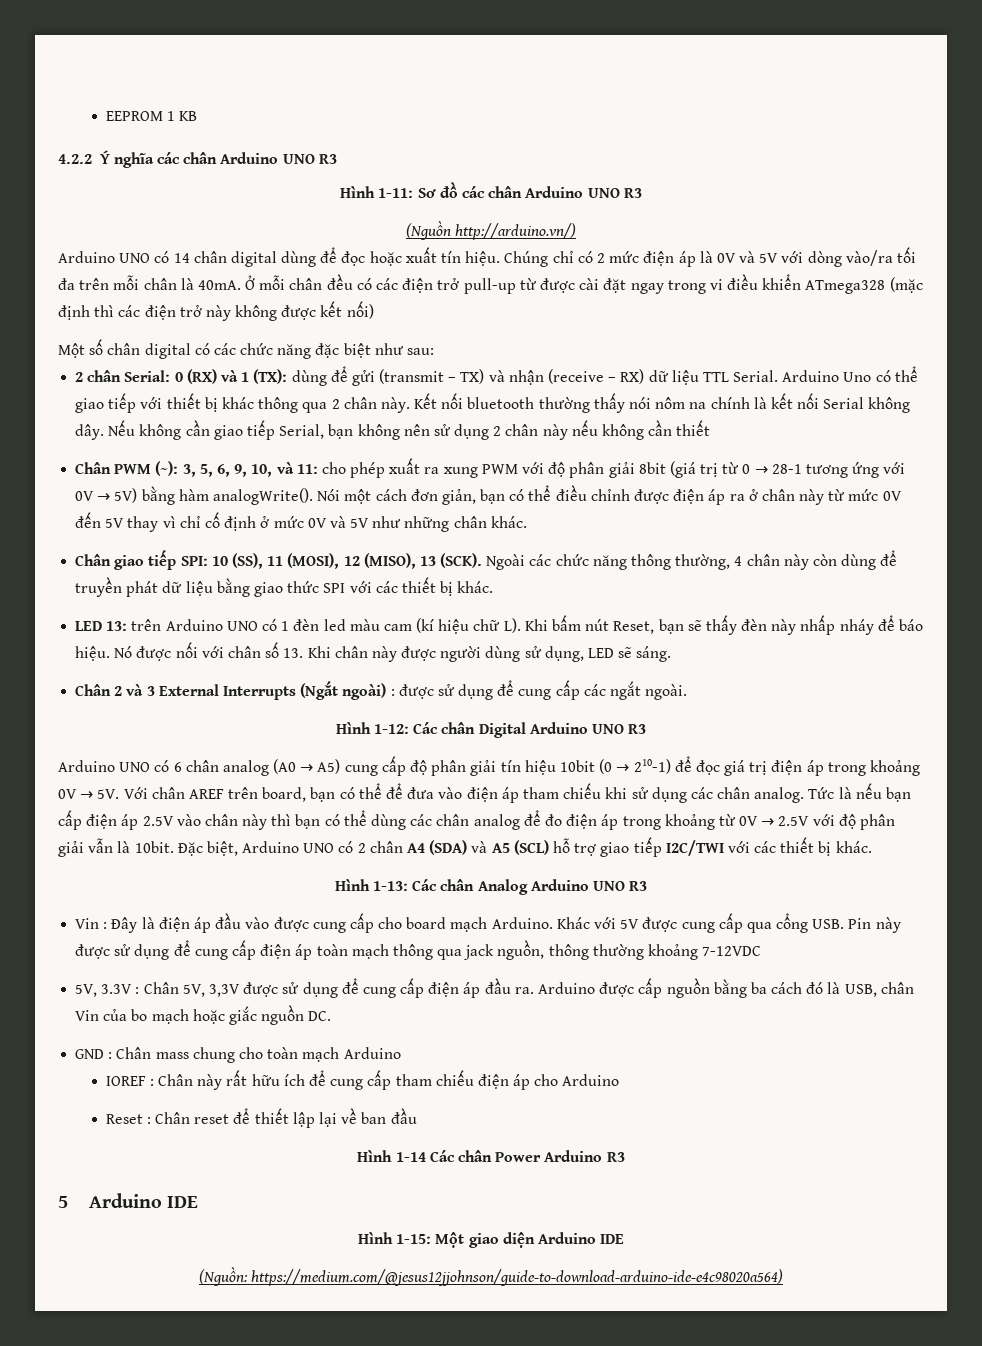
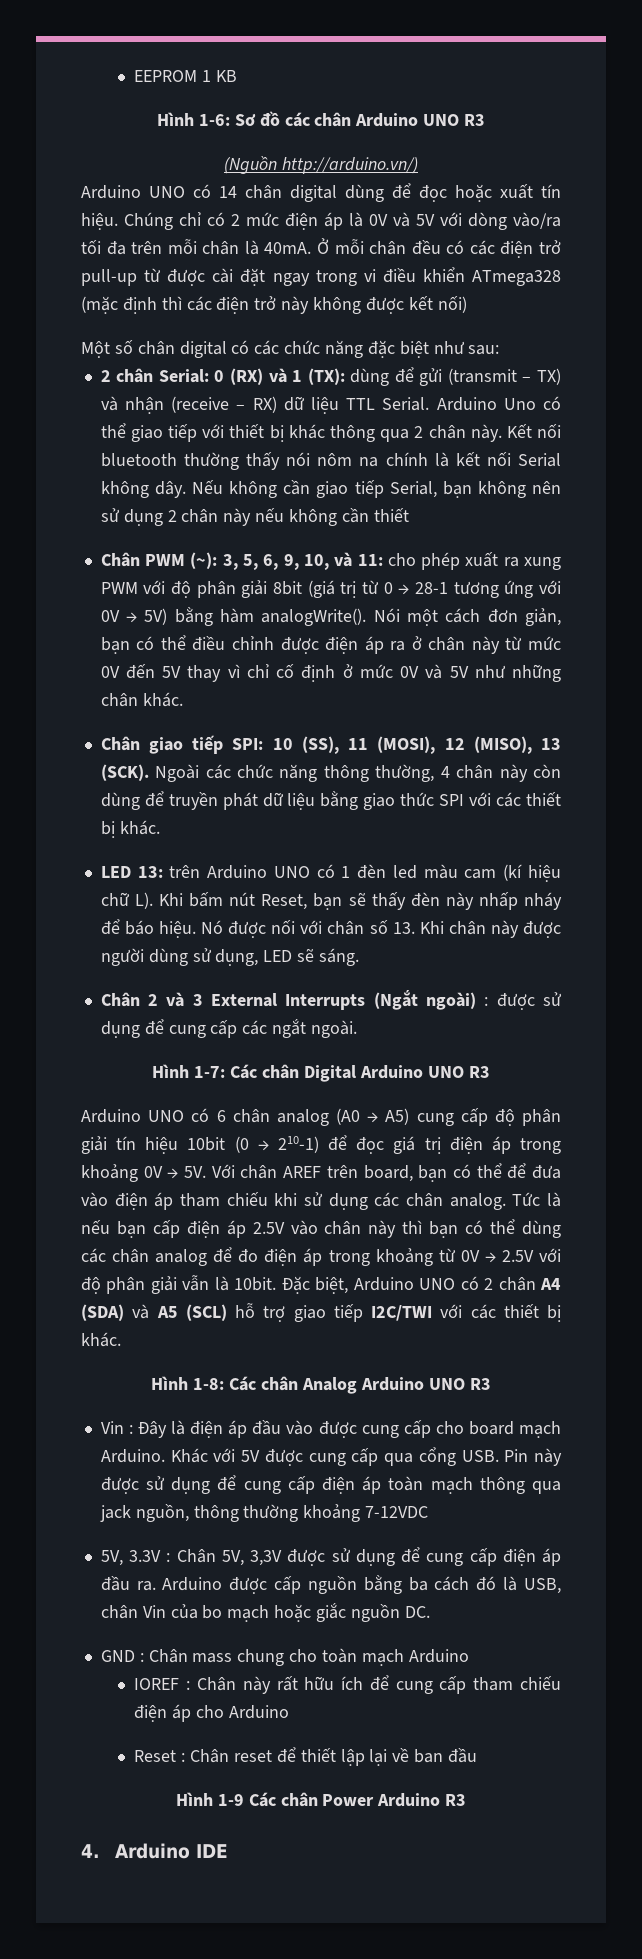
[58,150,337,168] [340,186,414,198] // 4.2.2 Ý nghĩa các chân Arduino UNO R3 // Hình 1-11: -> [157,112,230,126] // Hình 1-6:
[374,724,410,734] 1-12: -> [194,1066,226,1078] 1-7:
[373,881,409,891] 1-13: -> [193,1378,225,1390] 1-8:
[395,1152,426,1162] 1-14 -> [217,1794,244,1806] 1-9
[58,1193,198,1208] [357,1232,625,1248] [198,1267,784,1286] 5 Arduino IDE // Hình 1-15: Một giao diện Arduino IDE // (Nguồn: https://medium.com/@jesus12jjohnson/guide-to-download-arduino-ide-e4c98020a564) -> [81,1843,228,1859] 4. Arduino IDE

